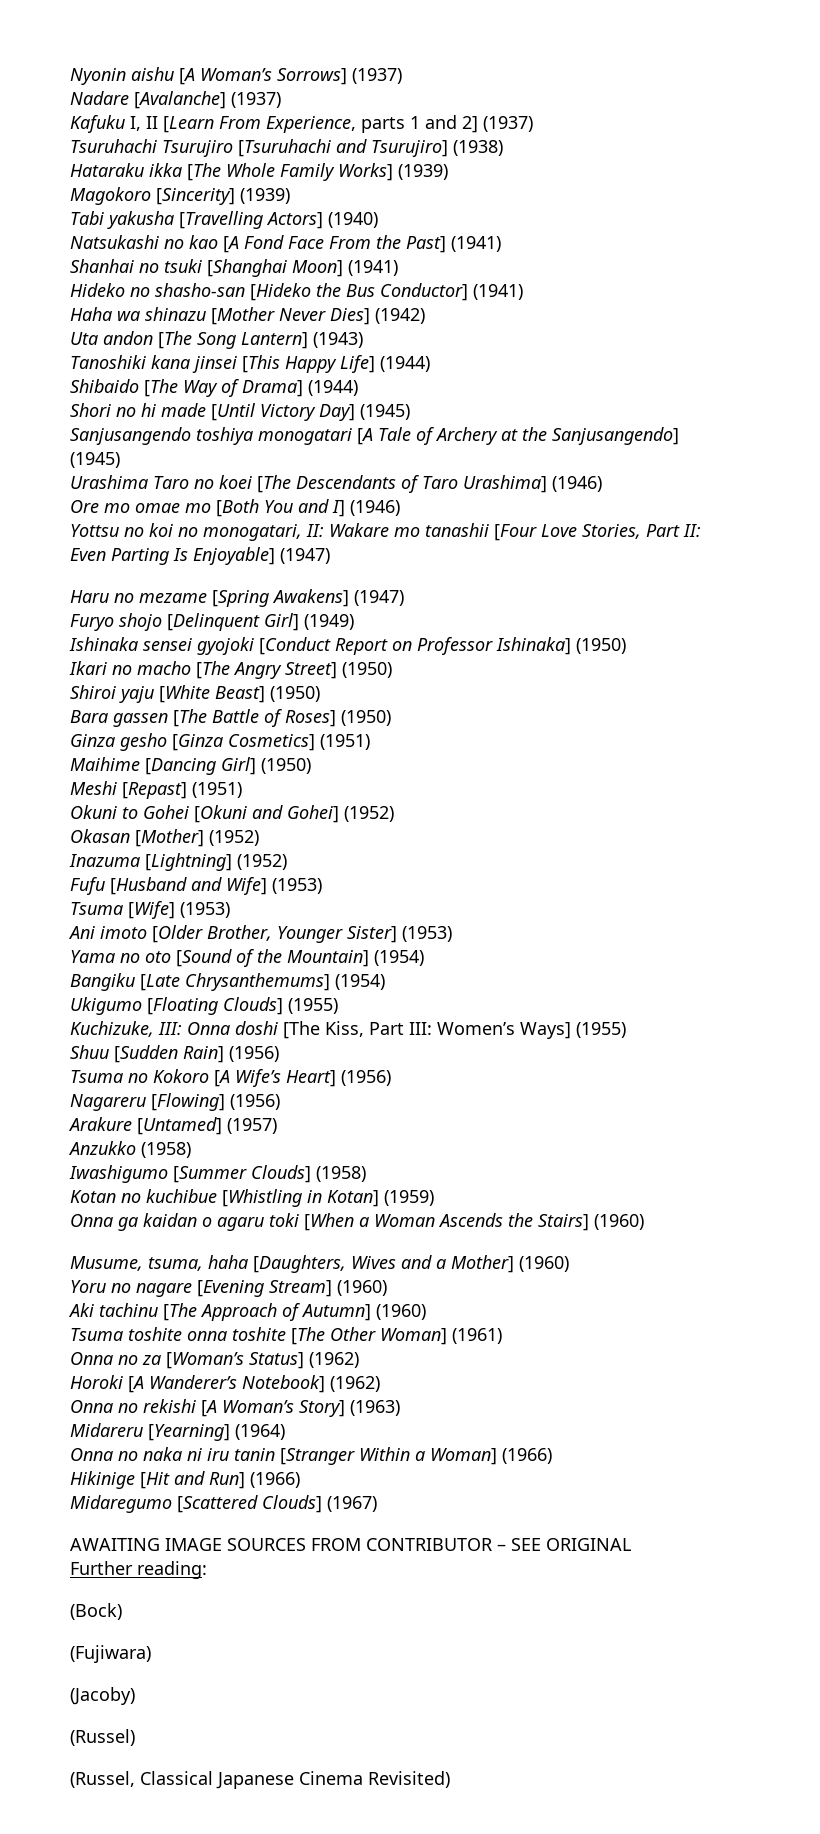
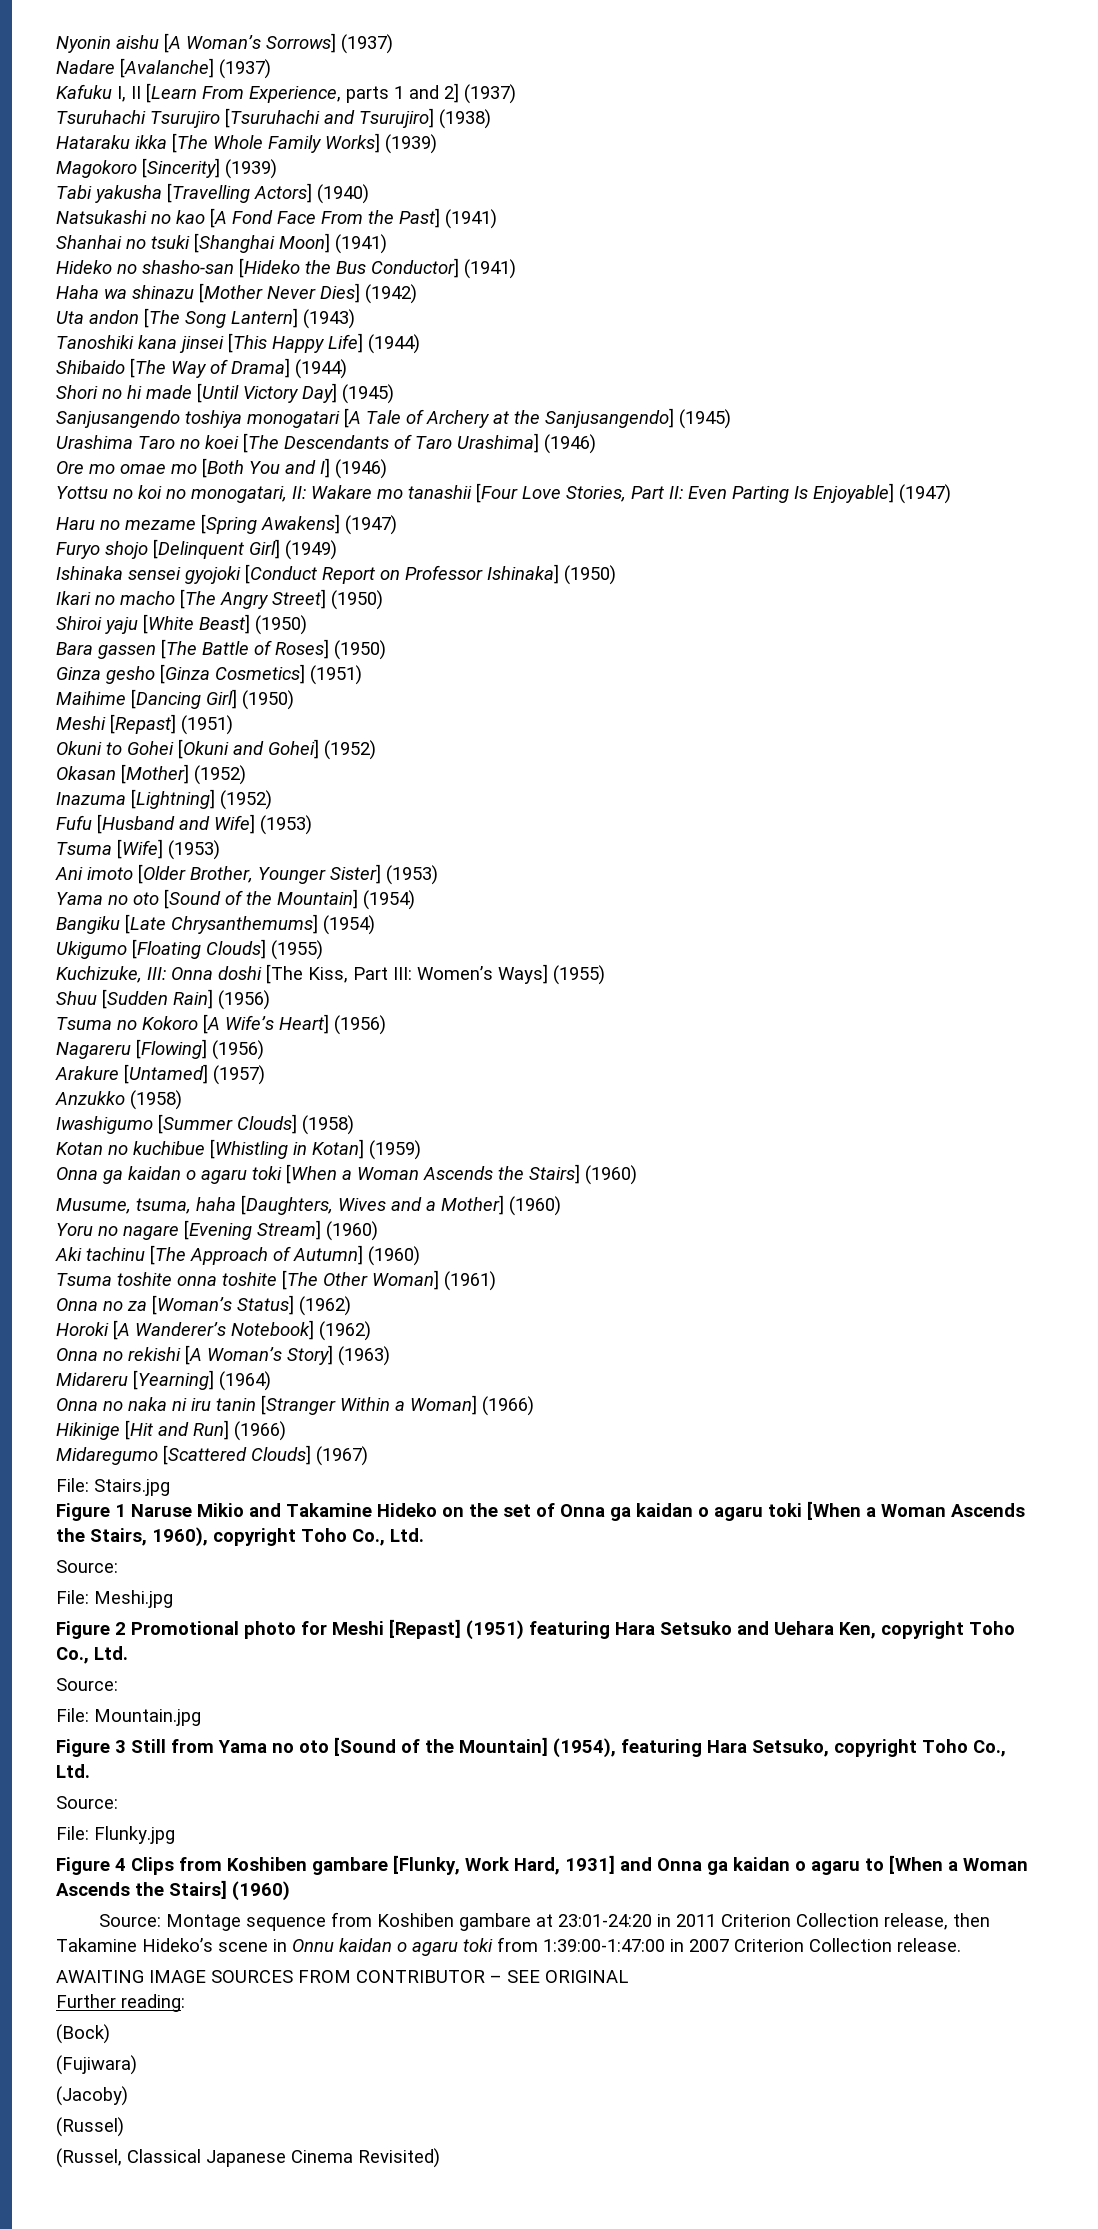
(377, 1504) none -> [56,1478,170,1496] [56,1501,1025,1521] [56,1527,424,1547] [56,1560,118,1573] [56,1590,173,1608] [56,1619,1015,1640] [56,1646,128,1664] [56,1678,118,1691] [56,1708,201,1726] [56,1737,1006,1758] [56,1764,90,1778] [56,1796,118,1809] [56,1826,175,1844] [56,1855,1028,1875] [56,1880,290,1901] [98,1912,990,1931] [56,1937,961,1956] // File: Stairs.jpg // Figure 1 Naruse Mikio and Takamine Hideko on the set of Onna ga kaidan o agaru toki [When a Woman Ascends the Stairs, 1960), copyright Toho Co., Ltd. // Source: // File: Meshi.jpg // Figure 2 Promotional photo for Meshi [Repast] (1951) featuring Hara Setsuko and Uehara Ken, copyright Toho Co., Ltd. // Source: // File: Mountain.jpg // Figure 3 Still from Yama no oto [Sound of the Mountain] (1954), featuring Hara Setsuko, copyright Toho Co., Ltd. // Source: // File: Flunky.jpg // Figure 4 Clips from Koshiben gambare [Flunky, Work Hard, 1931] and Onna ga kaidan o agaru to [When a Woman Ascends the Stairs] (1960) // Source: Montage sequence from Koshiben gambare at 23:01-24:20 in 2011 Criterion Collection release, then Takamine Hideko’s scene in Onnu kaidan o agaru toki from 1:39:00-1:47:00 in 2007 Criterion Collection release.

